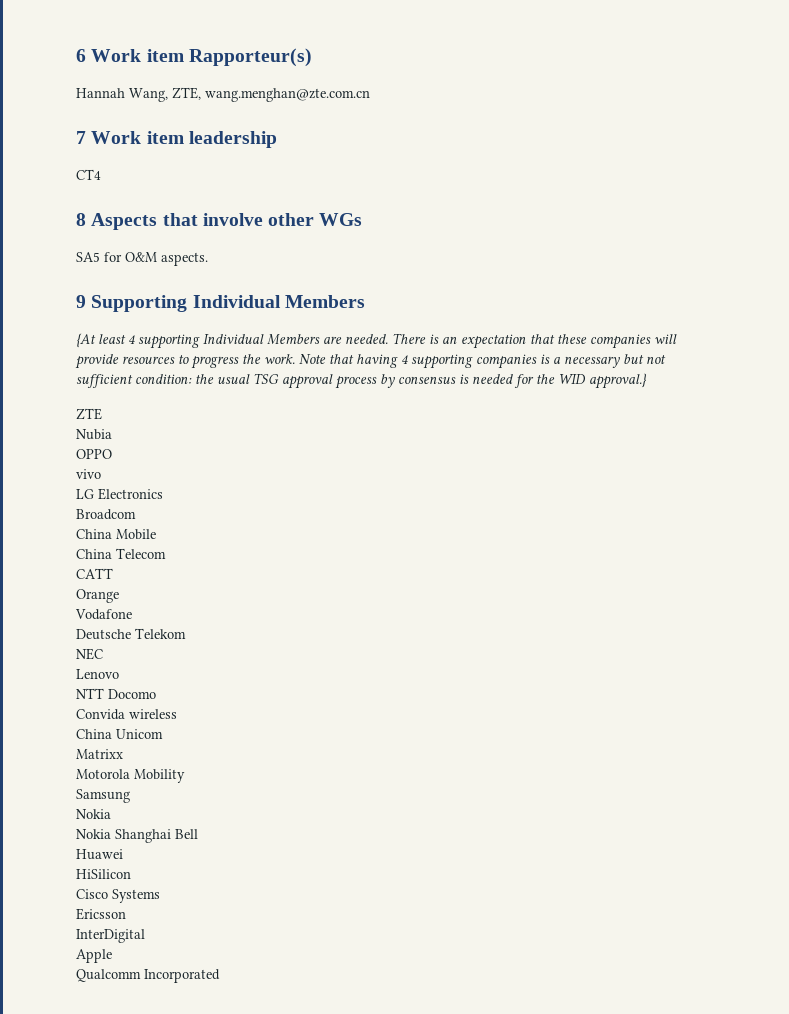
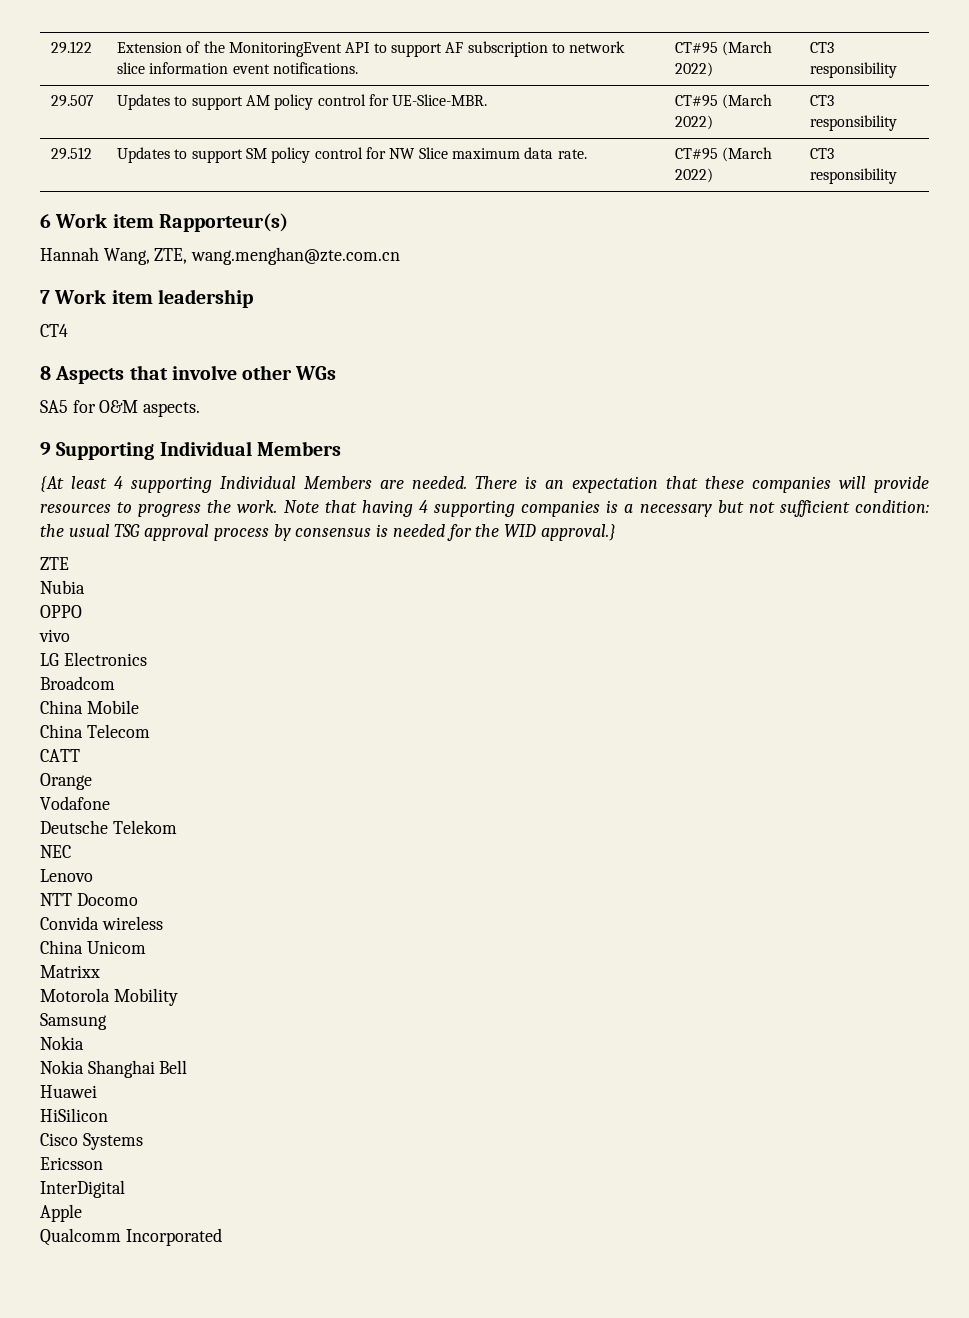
(76, 55) none -> [51,41,93,54] [117,41,626,57] [117,62,359,74] [675,41,773,56] [675,62,714,77] [810,42,835,53] [810,62,898,78] [51,95,95,107] [117,94,488,110] [675,94,773,109] [675,115,714,130] [810,95,835,106] [810,115,898,131] [51,147,93,160] [117,147,587,163] [675,147,773,162] [675,168,714,183] [810,148,835,159] [810,168,898,184] 29.122 | Extension of the MonitoringEvent API to support AF subscription to network slice information event notifications. | CT#95 (March 2022) | CT3 responsibility // 29.507 | Updates to support AM policy control for UE-Slice-MBR. | CT#95 (March 2022) | CT3 responsibility // 29.512 | Updates to support SM policy control for NW Slice maximum data rate. | CT#95 (March 2022) | CT3 responsibility //

